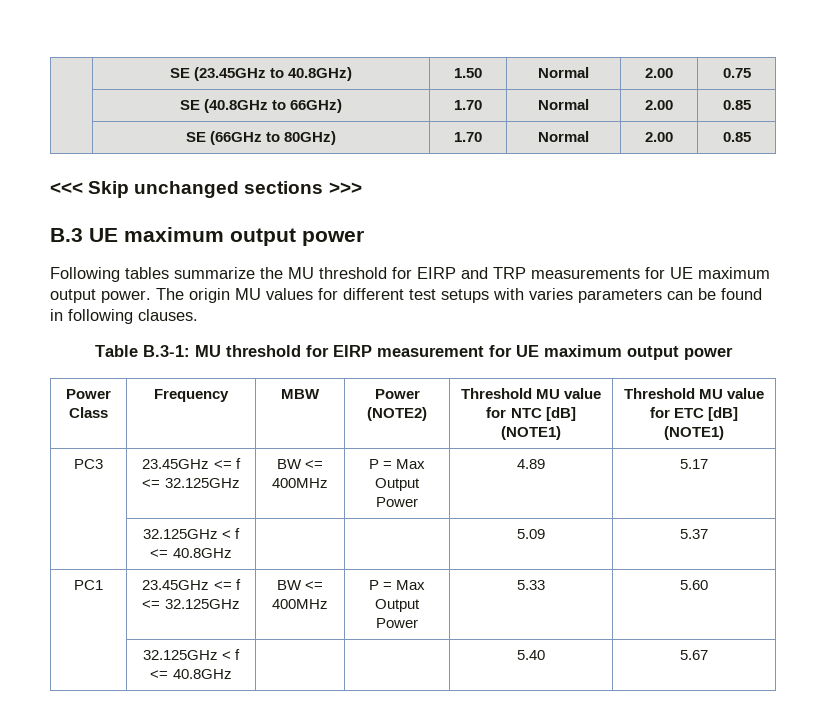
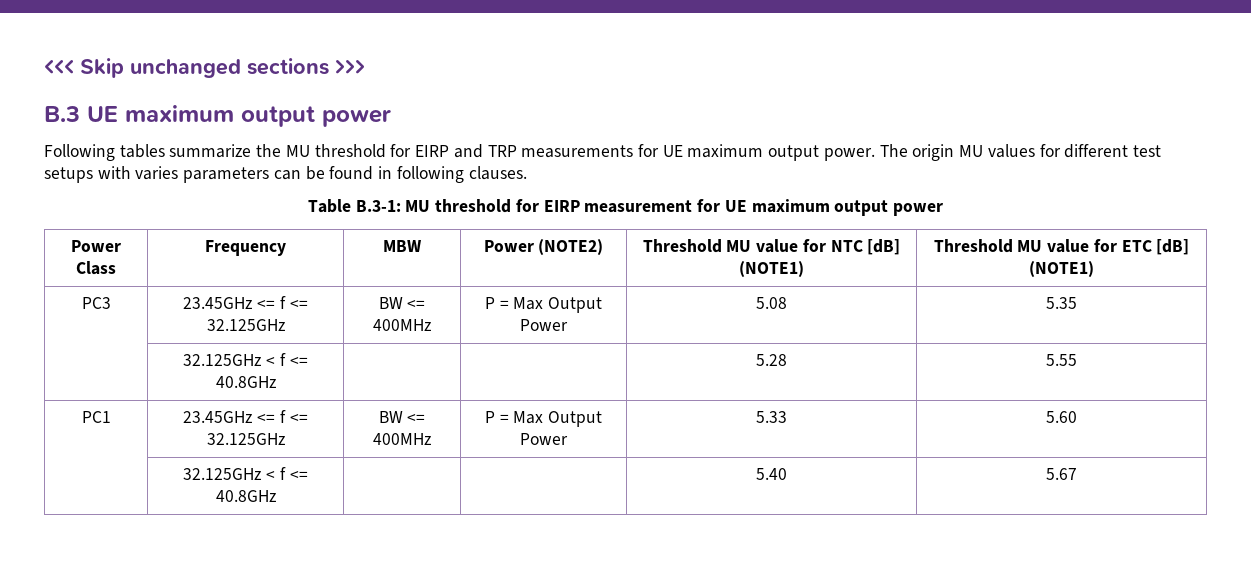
[169,67,353,81] [454,68,482,78] [538,67,589,78] [645,68,673,78] [722,68,751,78] [179,99,343,113] [454,100,482,110] [538,99,589,110] [645,100,673,110] [722,100,751,110] [185,131,337,145] [454,132,482,142] [538,131,589,142] [645,132,673,142] [722,132,751,142] | SE (23.45GHz to 40.8GHz) | 1.50 | Normal | 2.00 | 0.75 // | SE (40.8GHz to 66GHz) | 1.70 | Normal | 2.00 | 0.85 // | SE (66GHz to 80GHz) | 1.70 | Normal | 2.00 | 0.85 // -> (44, 66) none
[517,459,545,469] [680,459,708,469] [142,528,241,539] [150,548,232,558] [517,529,545,539] [680,529,708,539] 4.89 | 5.17 // | 32.125GHz < f <= 40.8GHz | | | 5.09 | 5.37 -> [756,297,787,309] [1046,297,1077,309] [183,353,308,366] [215,376,276,388] [756,354,787,366] [1046,354,1077,366] 5.08 | 5.35 // | 32.125GHz < f <= 40.8GHz | | | 5.28 | 5.55

